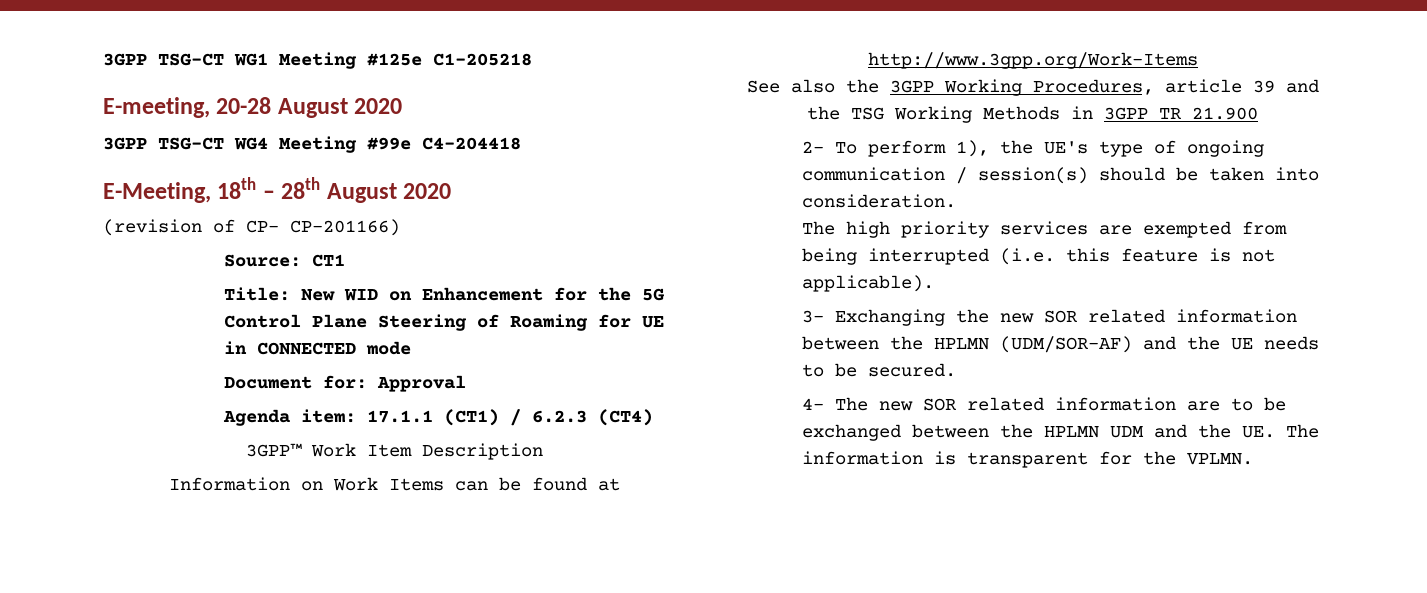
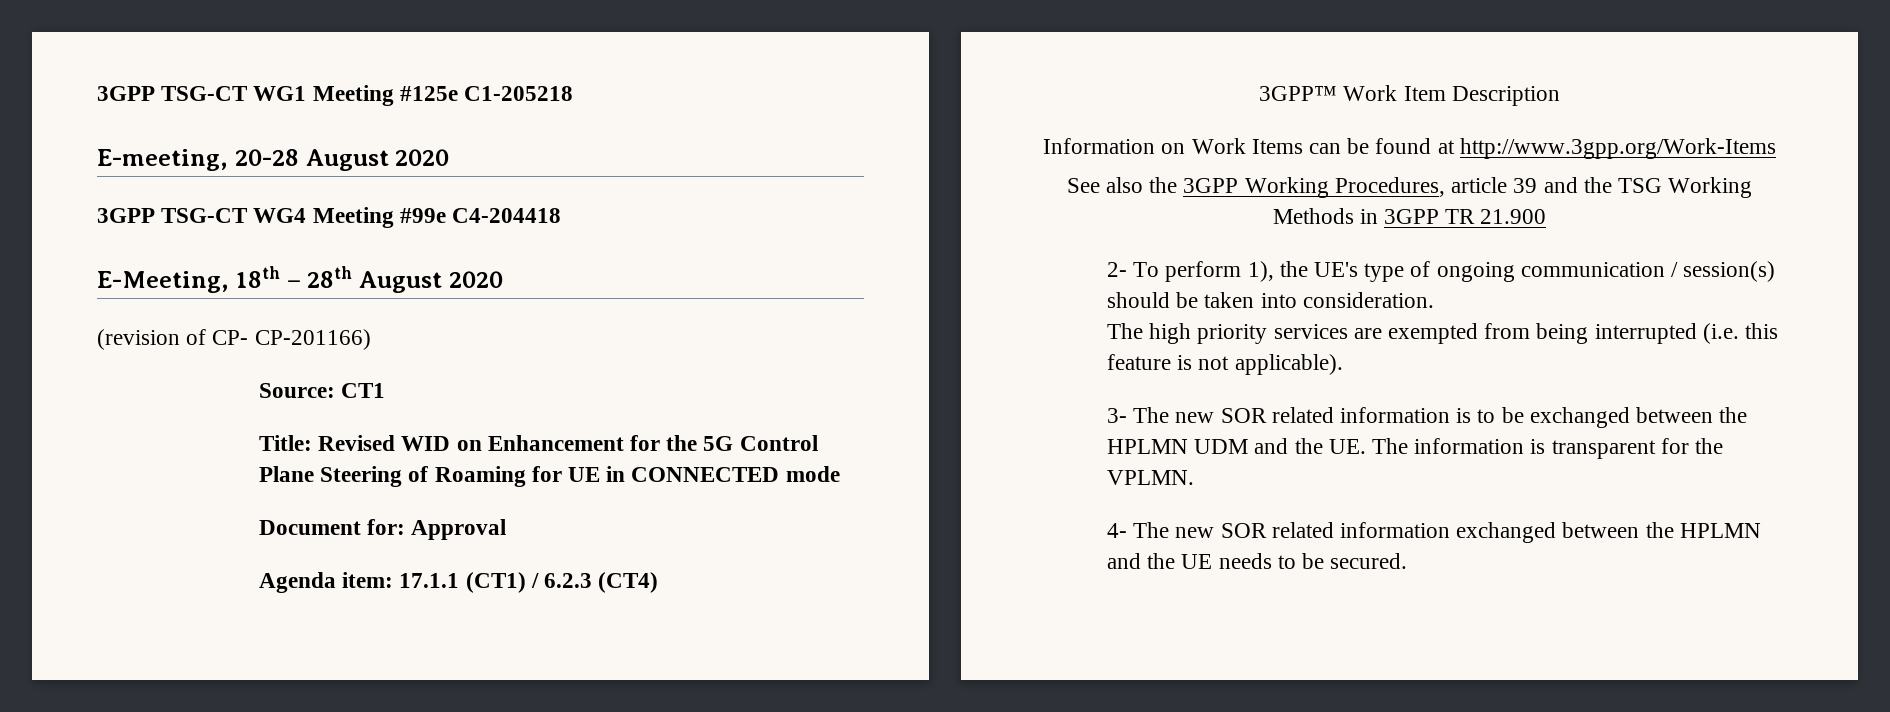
[301,289,336,301] New -> [318,435,396,451] Revised
[834,309,1297,326] [801,336,1319,353] [801,363,956,377] [801,397,1220,411] Exchanging the new SOR related information between the HPLMN (UDM/SOR-AF) and the UE needs to be secured. // 4- The new SOR related information are -> [1133,407,1472,423] The new SOR related information is
(1253, 459) none -> [1106,522,1761,543] [1106,553,1408,569] // 4- The new SOR related information exchanged between the HPLMN and the UE needs to be secured.

